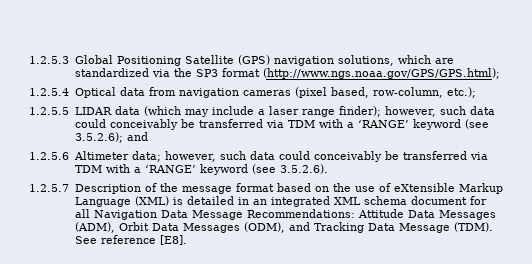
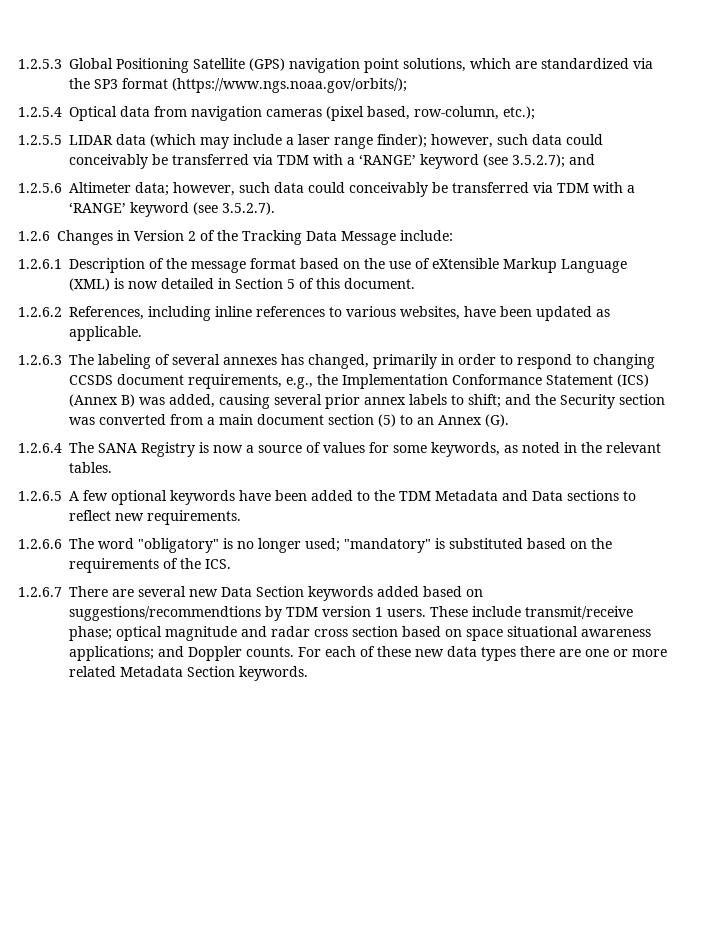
(334, 61) none -> [364,58,399,73] point
[262,68,501,79] (http://www.ngs.noaa.gov/GPS/GPS.html); -> [172,78,407,93] (https://www.ngs.noaa.gov/orbits/);
[74,132,123,143] 3.5.2.6); -> [512,154,565,168] 3.5.2.7);
[279,164,328,174] [29,184,69,192] 3.5.2.6). // 1.2.5.7 -> [222,202,275,215] [18,230,453,245] [18,259,62,269] 3.5.2.7). // 1.2.6 Changes in Version 2 of the Tracking Data Message include: // 1.2.6.1
(183, 201) none -> [128,281,158,289] now
[252,196,487,207] [74,209,496,220] [74,222,493,233] [74,235,187,245] an integrated XML schema document for all Navigation Data Message Recommendations: Attitude Data Messages (ADM), Orbit Data Messages (ODM), and Tracking Data Message (TDM). See reference [E8]. -> [235,278,415,289] [18,306,610,321] [69,326,142,341] [18,354,655,369] [69,374,649,389] [69,394,665,409] [69,414,509,427] [18,442,661,457] [69,462,112,473] [18,490,636,505] [69,510,241,525] [18,538,612,553] [69,558,231,573] [18,586,483,601] [69,606,633,621] [69,626,651,641] [69,646,667,661] [69,666,308,681] Section 5 of this document. // 1.2.6.2 References, including inline references to various websites, have been updated as applicable. // 1.2.6.3 The labeling of several annexes has changed, primarily in order to respond to changing CCSDS document requirements, e.g., the Implementation Conformance Statement (ICS) (Annex B) was added, causing several prior annex labels to shift; and the Security section was converted from a main document section (5) to an Annex (G). // 1.2.6.4 The SANA Registry is now a source of values for some keywords, as noted in the relevant tables. // 1.2.6.5 A few optional keywords have been added to the TDM Metadata and Data sections to reflect new requirements. // 1.2.6.6 The word "obligatory" is no longer used; "mandatory" is substituted based on the requirements of the ICS. // 1.2.6.7 There are several new Data Section keywords added based on suggestions/recommendtions by TDM version 1 users. These include transmit/receive phase; optical magnitude and radar cross section based on space situational awareness applications; and Doppler counts. For each of these new data types there are one or more related Metadata Section keywords.

